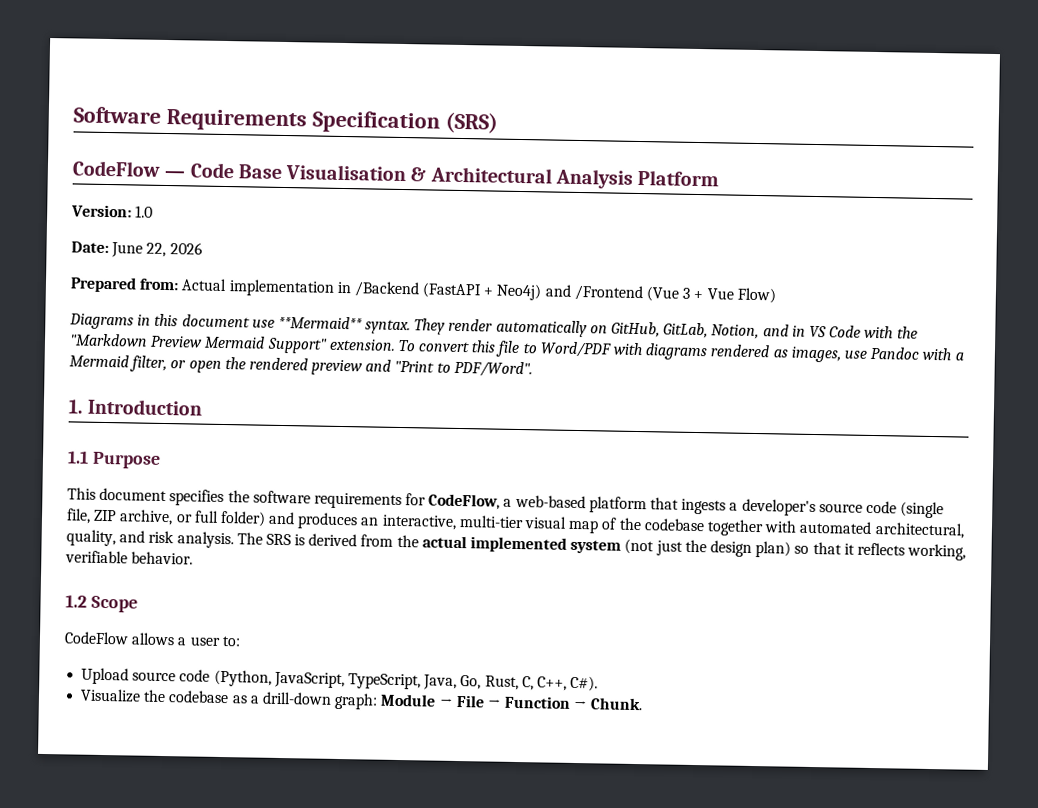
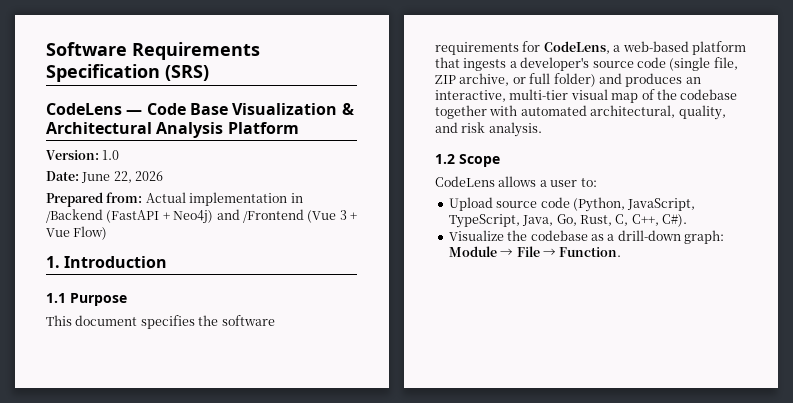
[72,160,161,177] CodeFlow -> [46,103,122,115] CodeLens
[285,164,408,182] Visualisation -> [232,103,338,115] Visualization
[69,313,918,340] [69,333,964,363] [69,354,533,378] // Diagrams in this document use **Mermaid** syntax. They render automatically on GitHub, GitLab, Notion, and in VS Code with the "Markdown Preview Mermaid Support" extension. To convert this file to Word/PDF with diagrams rendered as images, use Pandoc with a Mermaid filter, or open the rendered preview and "Print to PDF/Word". -> (108, 233) none
[428,493,501,510] CodeFlow, -> [543,41,610,54] CodeLens,
[236,532,967,561] [65,550,194,565] The SRS is derived from the actual implemented system (not just the design plan) so that it reflects working, verifiable behavior. -> (542, 129) none
[64,631,129,645] CodeFlow -> [435,176,495,187] CodeLens
[504,695,644,711] Function → Chunk. -> [559,247,622,257] Function.

